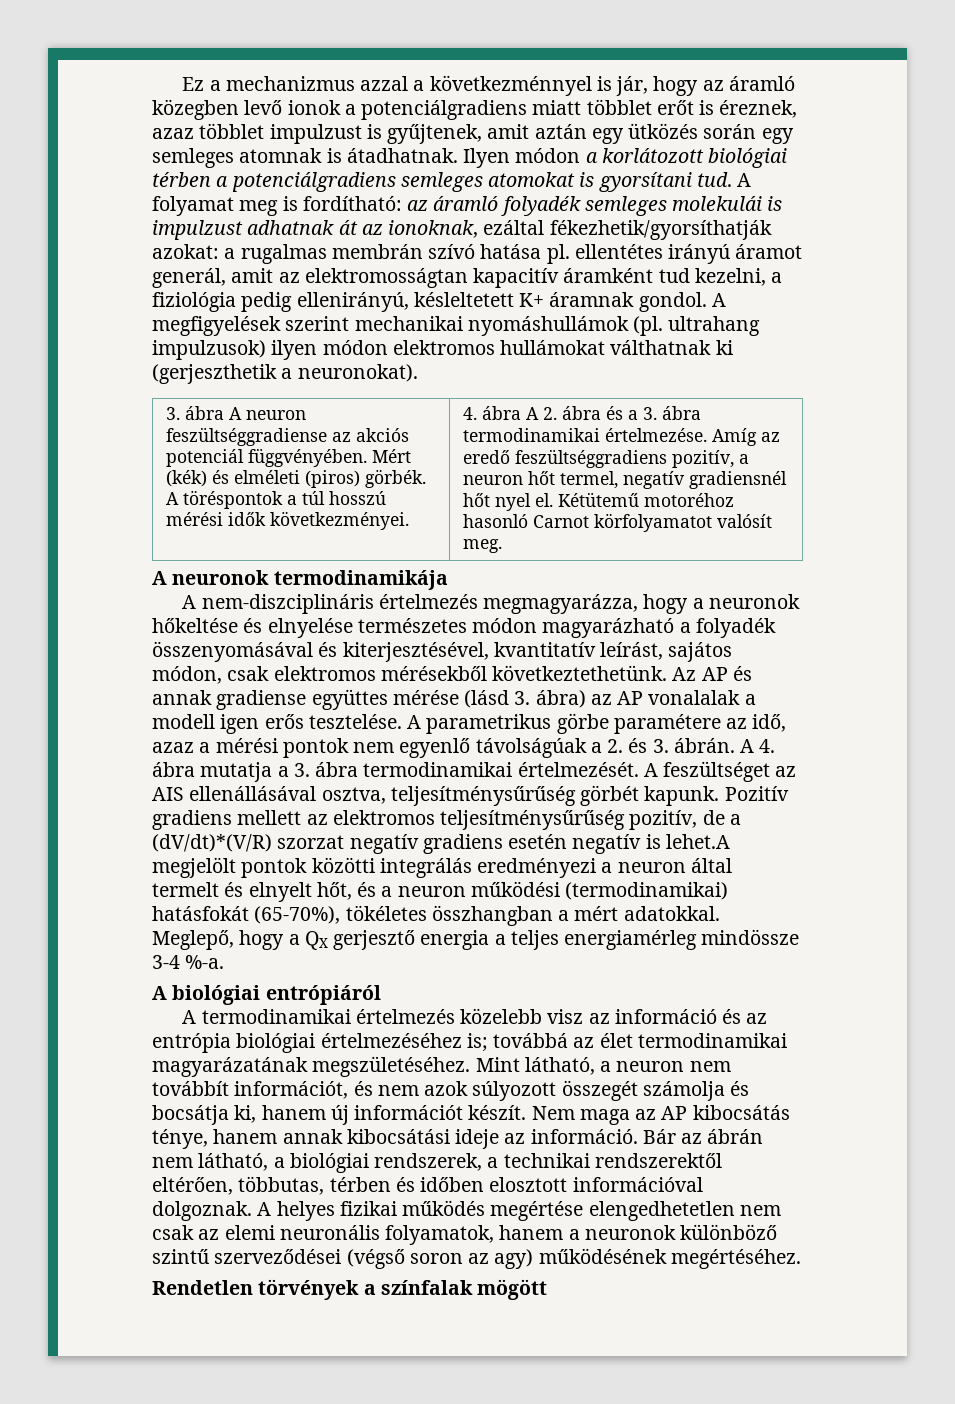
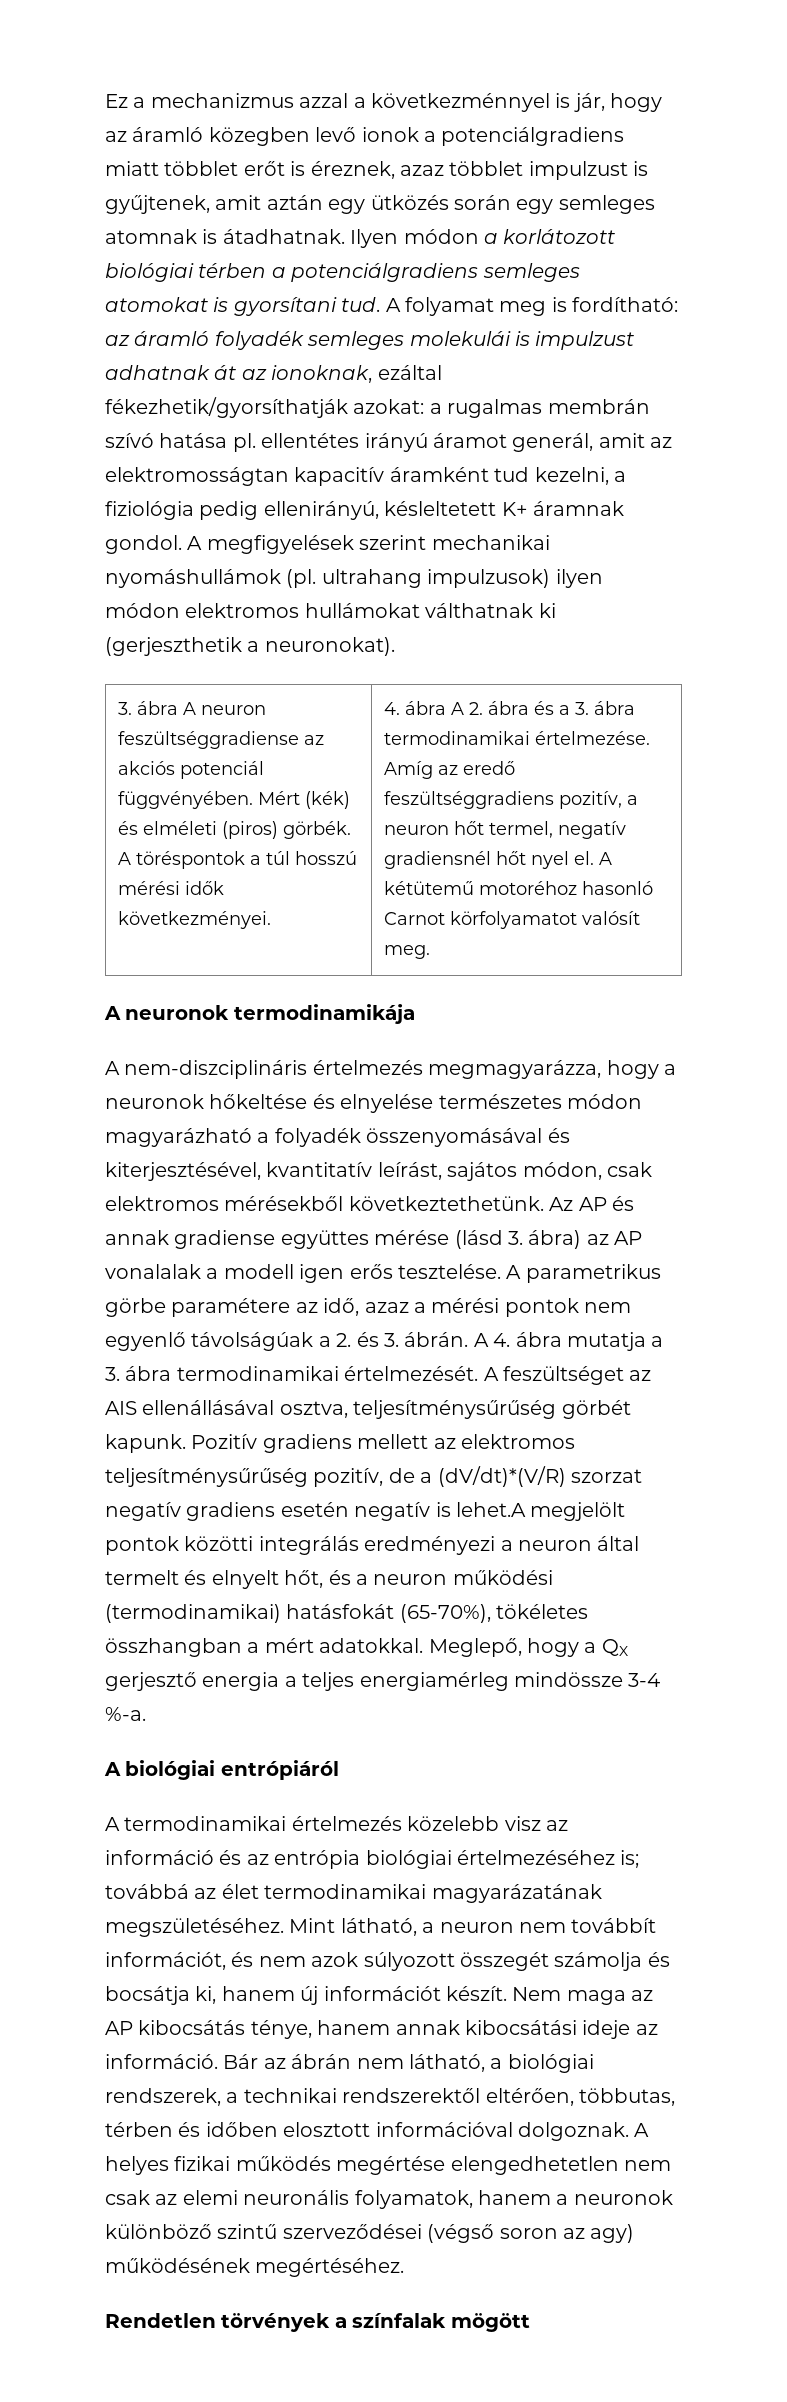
[557,492,639,507] Kétütemű -> [599,852,613,865] [384,881,475,895] A kétütemű

